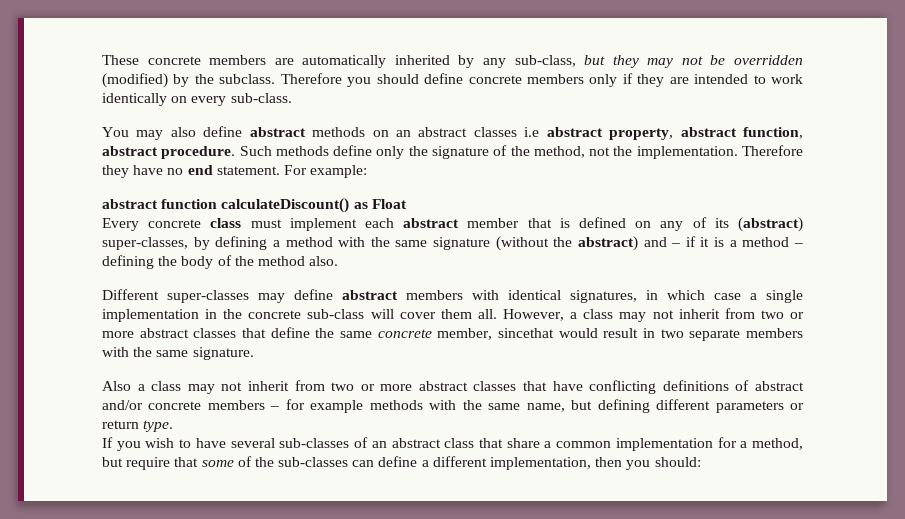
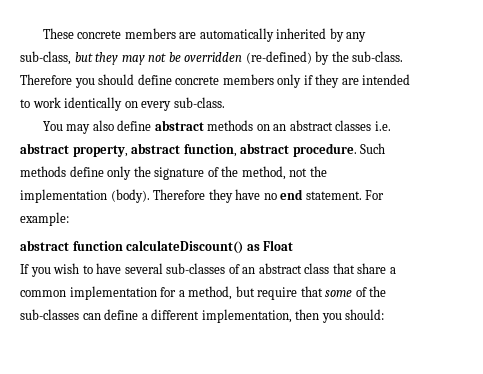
[102,73,168,88] (modified) -> [245,51,312,64] (re-defined)
[219,74,276,84] subclass. -> [352,51,404,62] sub-class.
[524,127,540,137] i.e -> [374,121,391,131] i.e.
[636,146,738,159] implementation. -> [20,189,150,203] implementation (body).
[102,217,804,232] [102,236,804,251] [102,255,339,269] [102,289,803,303] [102,308,805,322] [102,327,803,341] [102,347,254,360] [102,380,804,394] [102,399,805,413] [102,420,174,432] // Every concrete class must implement each abstract member that is defined on any of its (abstract) super-classes, by defining a method with the same signature (without the abstract) and – if it is a method – defining the body of the method also. // Different super-classes may define abstract members with identical signatures, in which case a single implementation in the concrete sub-class will cover them all. However, a class may not inherit from two or more abstract classes that define the same concrete member, sincethat would result in two separate members with the same signature. // Also a class may not inherit from two or more abstract classes that have conflicting definitions of abstract and/or concrete members – for example methods with the same name, but defining different parameters or return type. -> (294, 245) none

